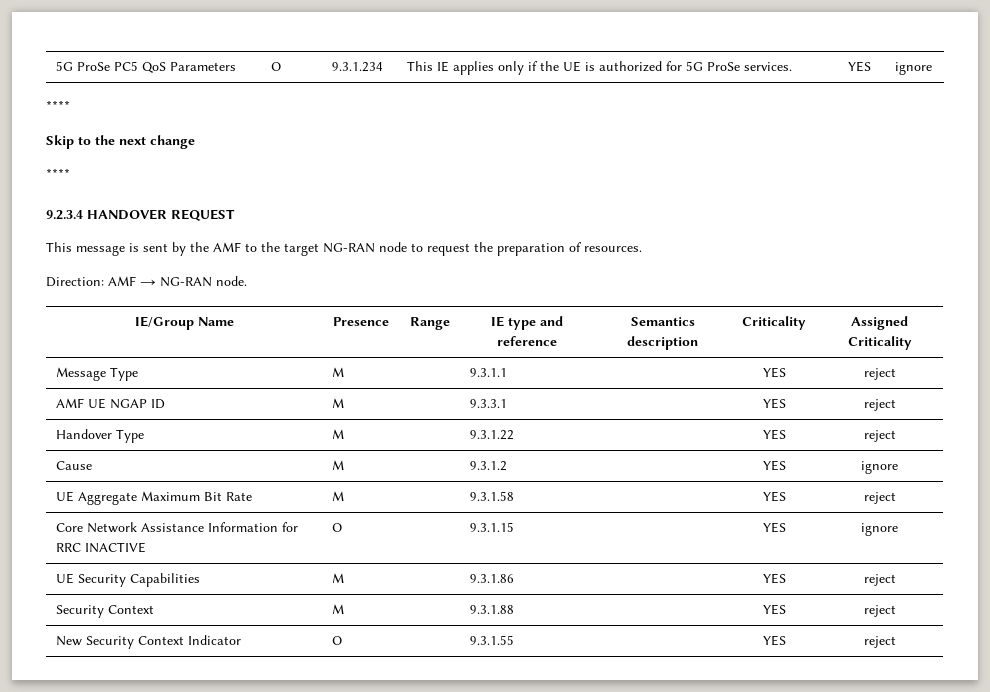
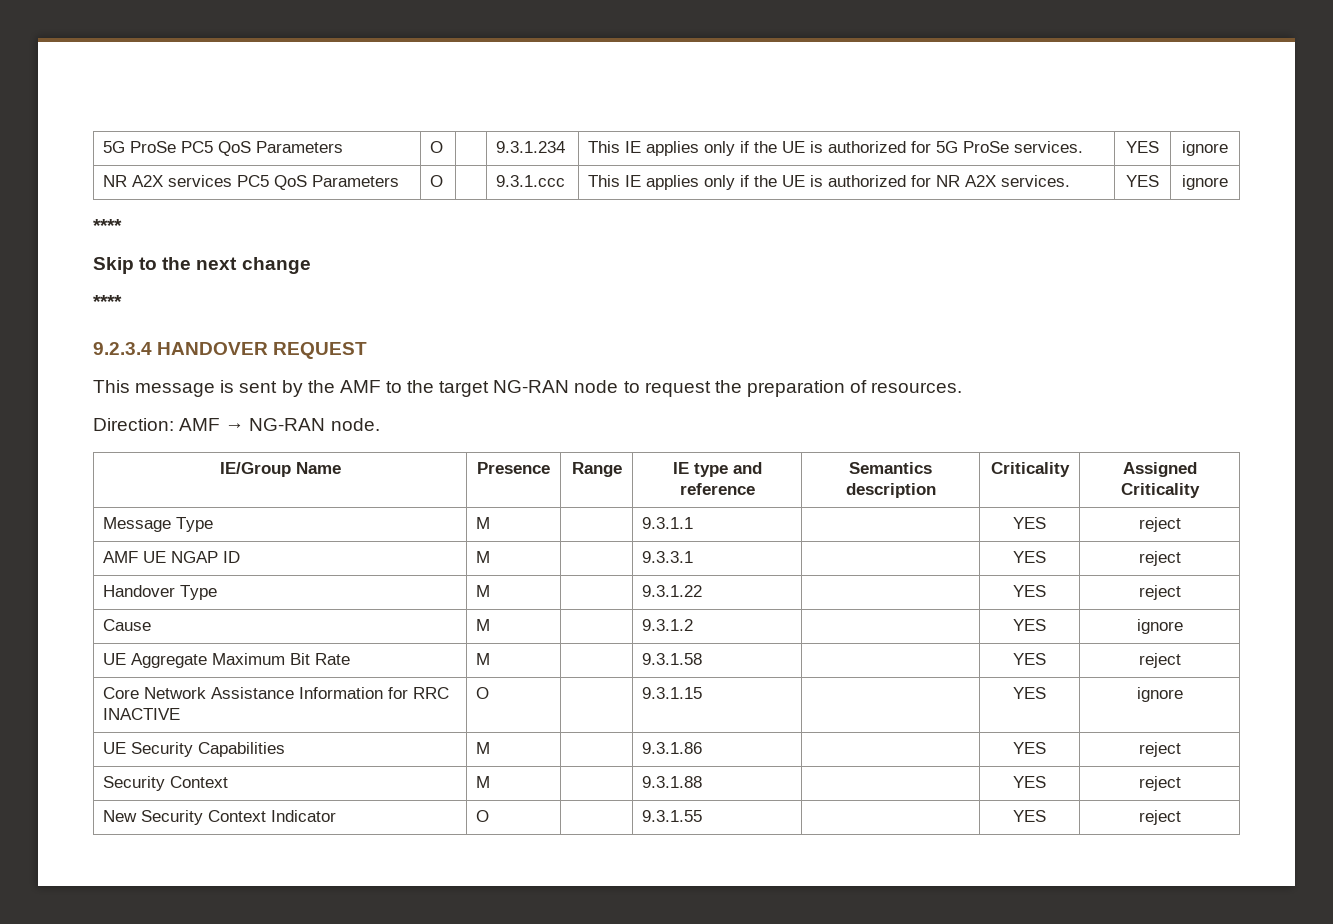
(932, 68) none -> [103,175,400,190] [430,175,444,187] [496,175,566,187] [588,175,1071,190] [1126,175,1159,187] [1182,175,1228,190] // NR A2X services PC5 QoS Parameters | O | | 9.3.1.ccc | This IE applies only if the UE is authorized for NR A2X services. | YES | ignore

